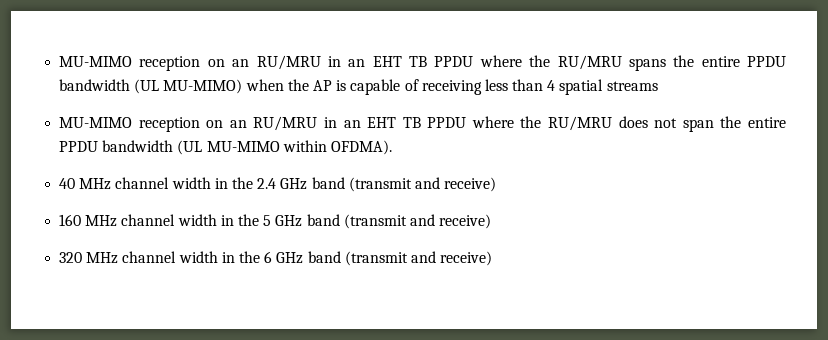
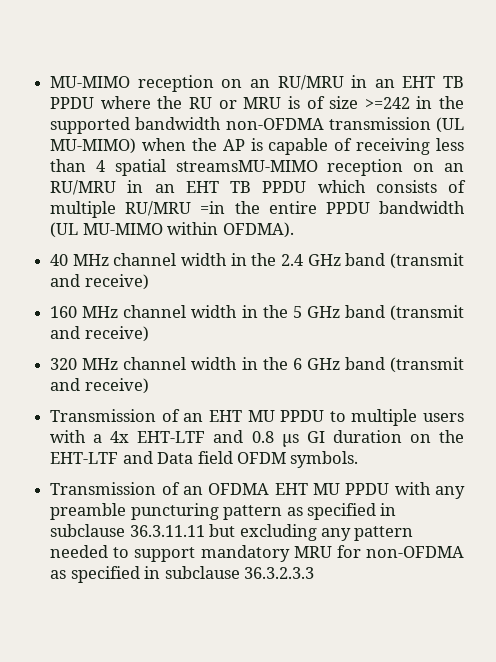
[557,55,787,71] [59,79,131,91] RU/MRU spans the entire PPDU bandwidth -> [189,96,464,109] [50,117,431,134] RU or MRU is of size >=242 in the supported bandwidth non-OFDMA transmission
[606,81,658,91] [59,116,714,132] streams // MU-MIMO reception on an RU/MRU in an EHT TB PPDU where the RU/MRU does not span -> [175,159,465,176] [50,180,467,195] [50,201,226,218] streamsMU-MIMO reception on an RU/MRU in an EHT TB PPDU which consists of multiple RU/MRU =in
(493, 258) none -> [50,409,465,426] [50,430,464,447] [50,451,359,468] [50,482,465,499] [50,503,397,520] [50,524,414,541] [50,545,464,562] [50,566,314,583] // Transmission of an EHT MU PPDU to multiple users with a 4x EHT-LTF and 0.8 µs GI duration on the EHT-LTF and Data field OFDM symbols. // Transmission of an OFDMA EHT MU PPDU with any preamble puncturing pattern as specified in subclause 36.3.11.11 but excluding any pattern needed to support mandatory MRU for non-OFDMA as specified in subclause 36.3.2.3.3

